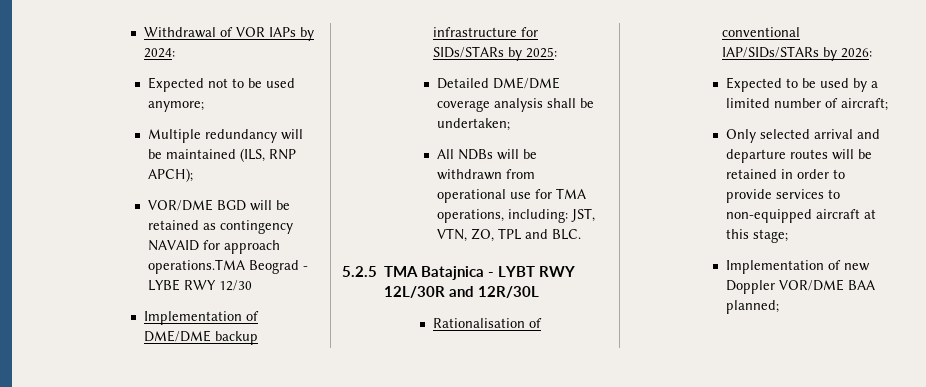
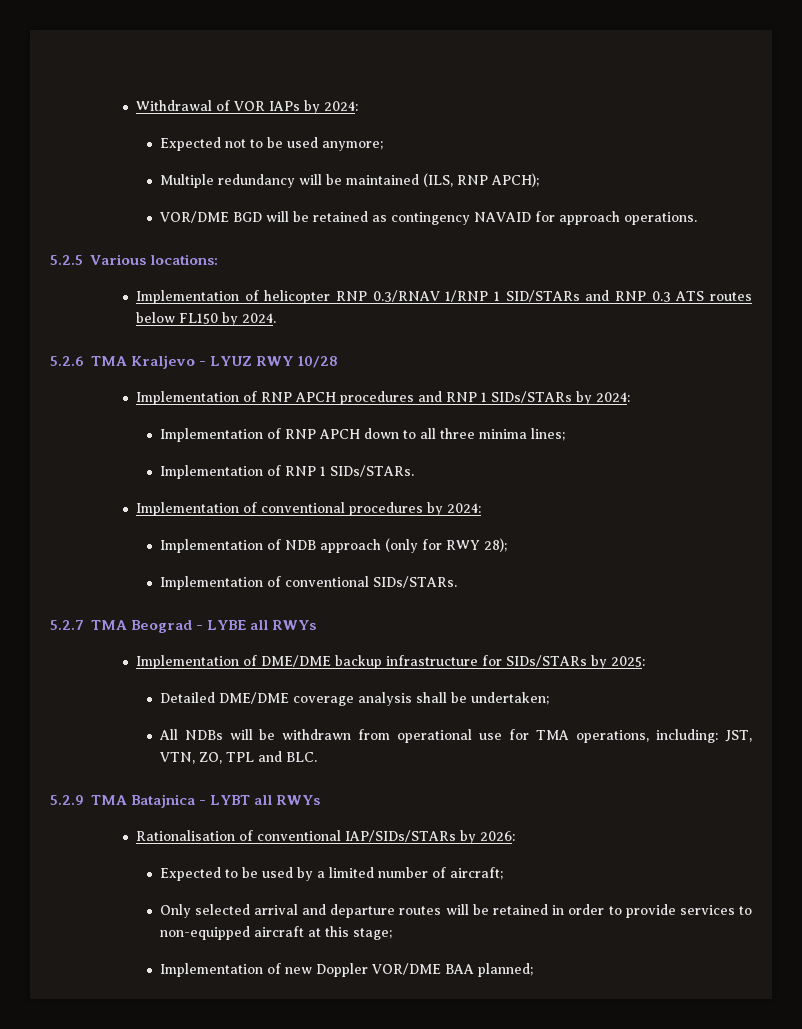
[148,259,246,274] operations.TMA -> [623,212,697,225] [50,254,219,265] [136,290,752,304] [136,312,277,326] [50,355,339,369] [136,391,631,405] [159,428,565,442] [159,465,414,479] [136,502,482,516] [159,538,507,553] [159,576,457,590] [50,620,127,630] operations. // 5.2.5 Various locations: // Implementation of helicopter RNP 0.3/RNAV 1/RNP 1 SID/STARs and RNP 0.3 ATS routes below FL150 by 2024. // 5.2.6 TMA Kraljevo - LYUZ RWY 10/28 // Implementation of RNP APCH procedures and RNP 1 SIDs/STARs by 2024: // Implementation of RNP APCH down to all three minima lines; // Implementation of RNP 1 SIDs/STARs. // Implementation of conventional procedures by 2024: // Implementation of NDB approach (only for RWY 28); // Implementation of conventional SIDs/STARs. // 5.2.7 TMA
[184,280,253,291] RWY 12/30 -> [250,620,317,630] all RWYs
[342,266,377,277] 5.2.5 -> [50,795,84,805] 5.2.9
[539,266,576,277] [384,286,540,298] RWY 12L/30R and 12R/30L -> [254,795,321,805] all RWYs

